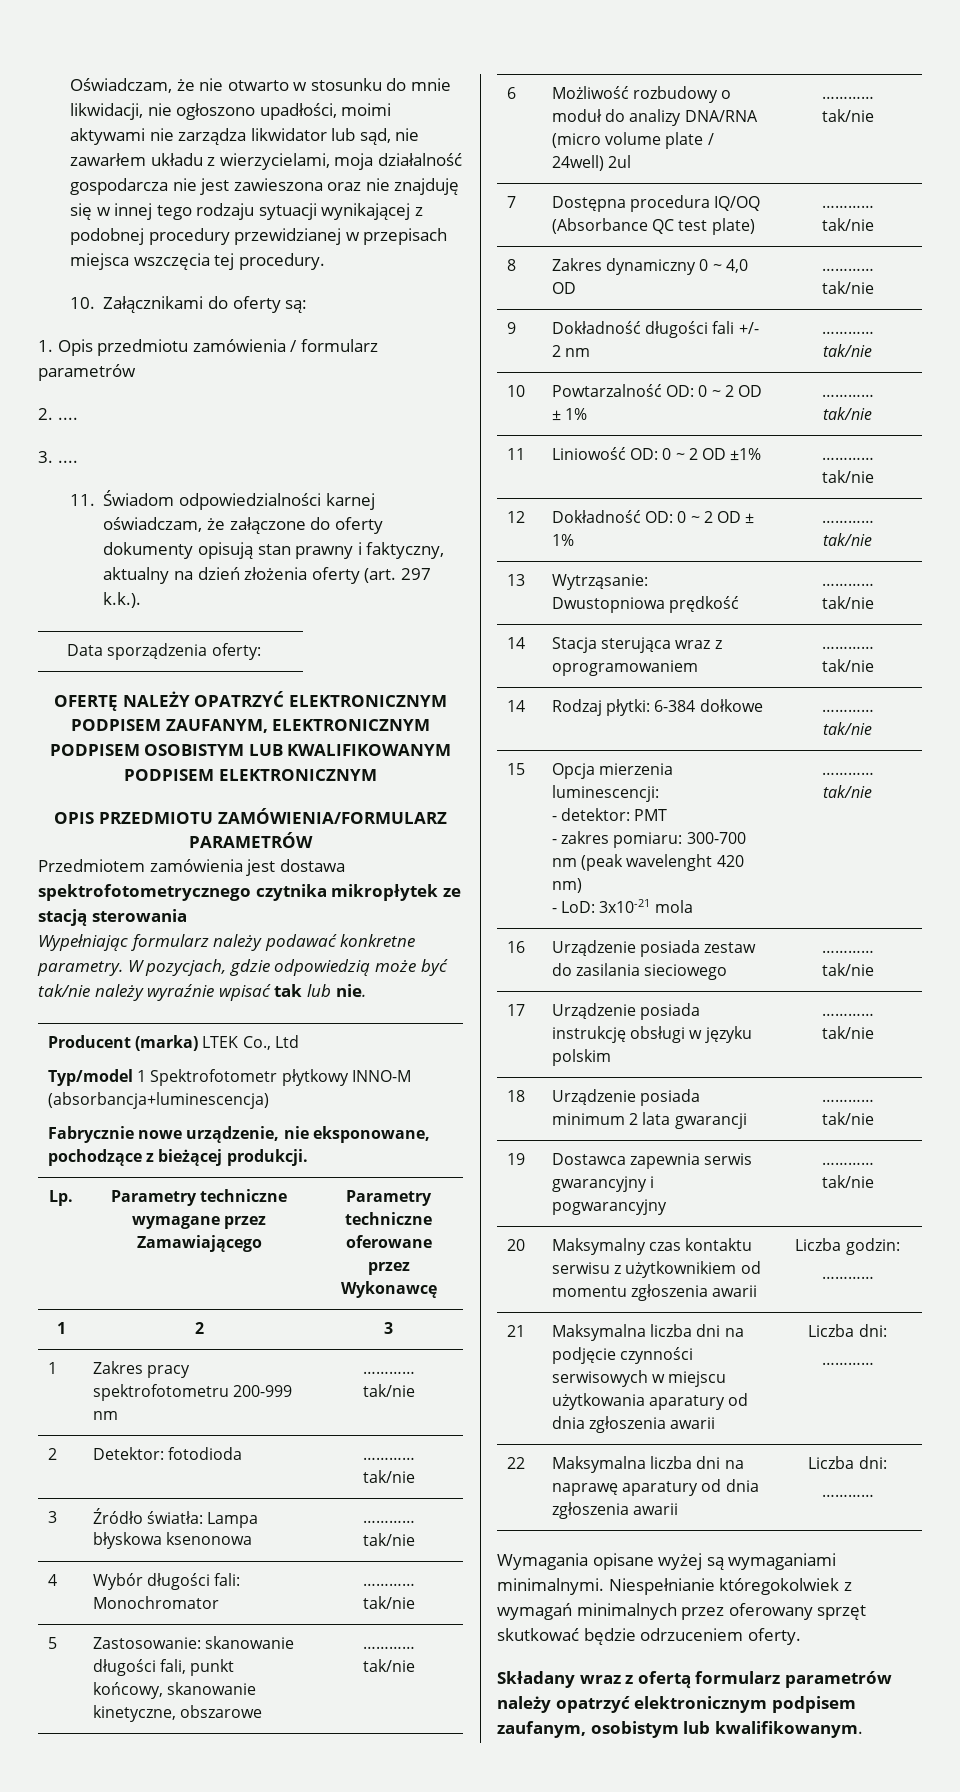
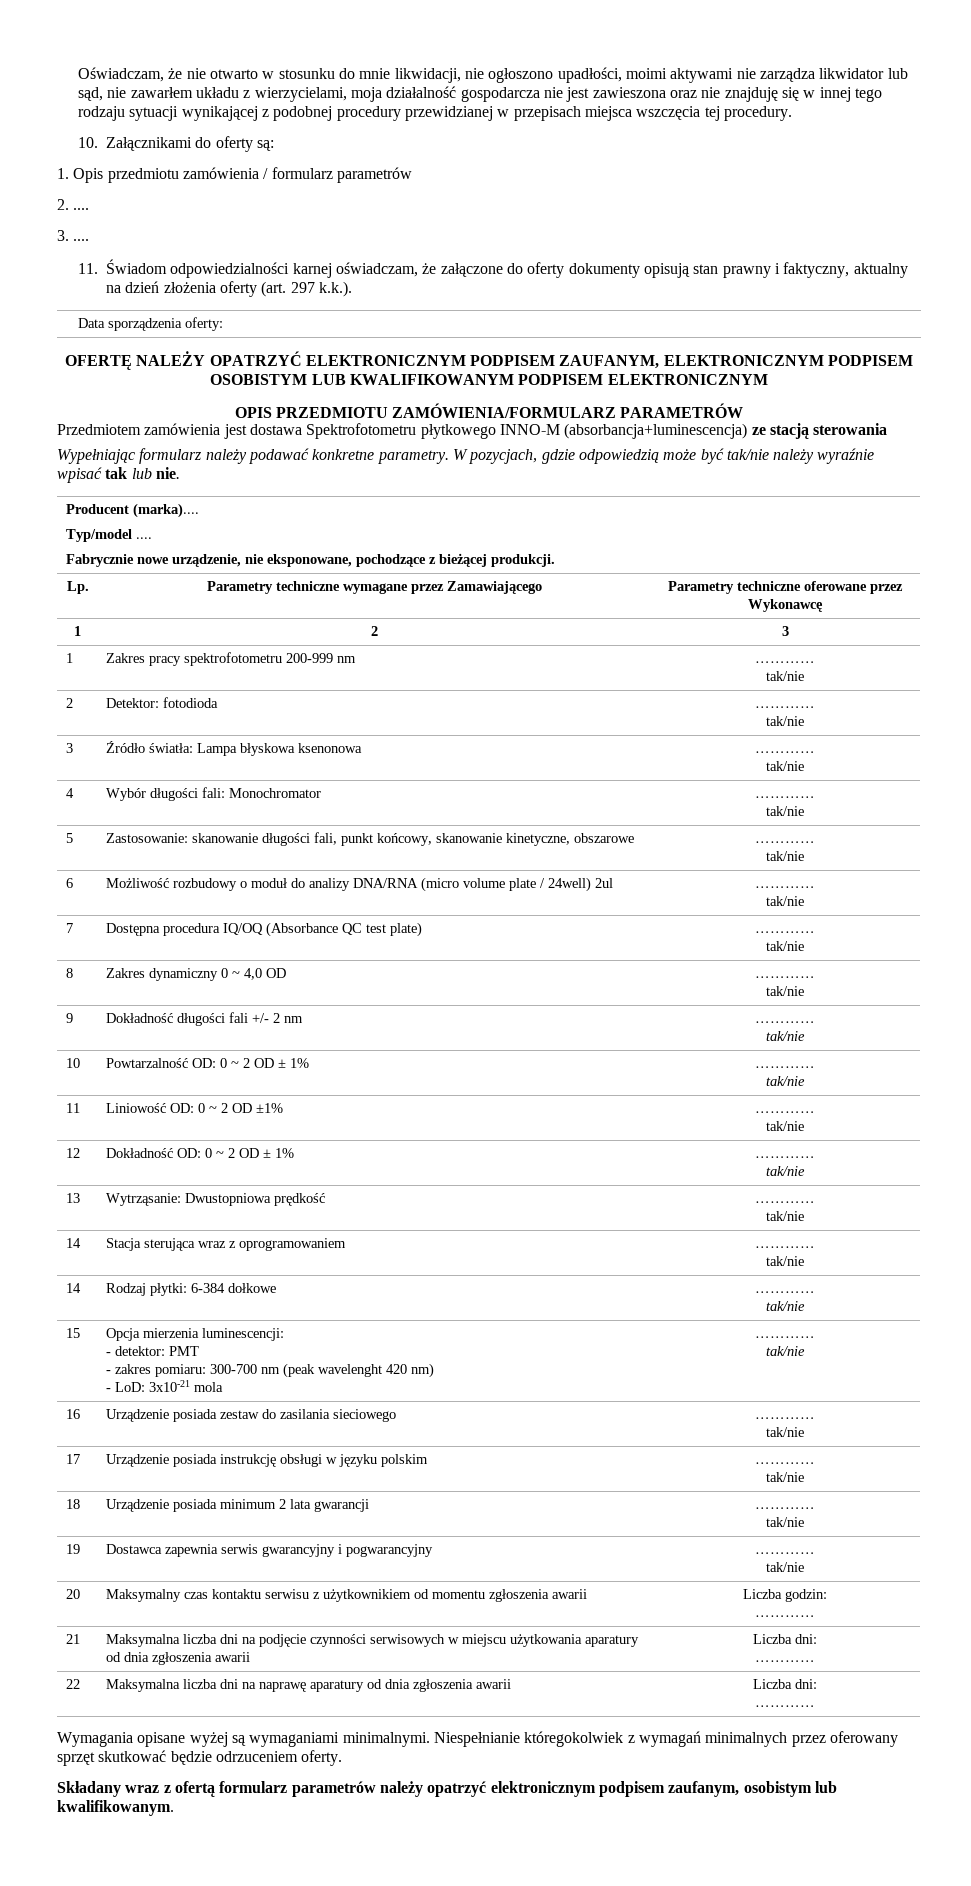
[38,884,439,901] spektrofotometrycznego czytnika mikropłytek -> [306,423,748,439] Spektrofotometru płytkowego INNO-M (absorbancja+luminescencja)
[135,1035,299,1051] [48,1069,411,1086] [48,1092,270,1109] (marka) LTEK Co., Ltd // Typ/model 1 Spektrofotometr płytkowy INNO-M (absorbancja+luminescencja) -> [132,503,199,518] [65,529,152,542] (marka).... // Typ/model ....

